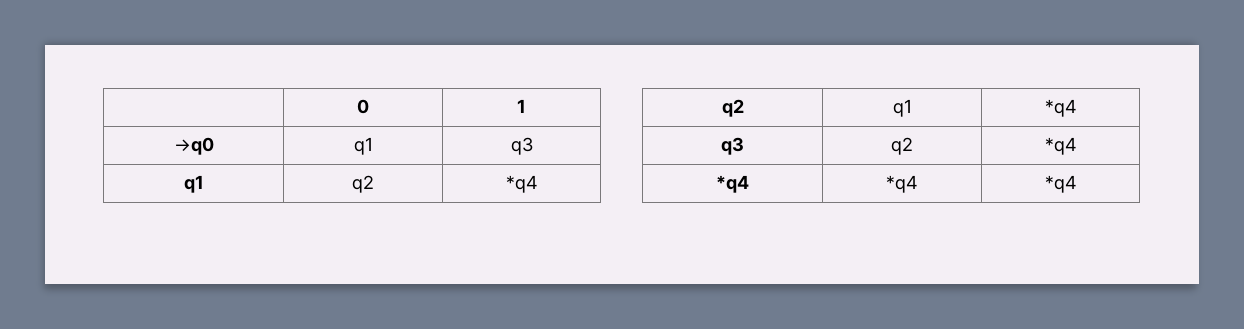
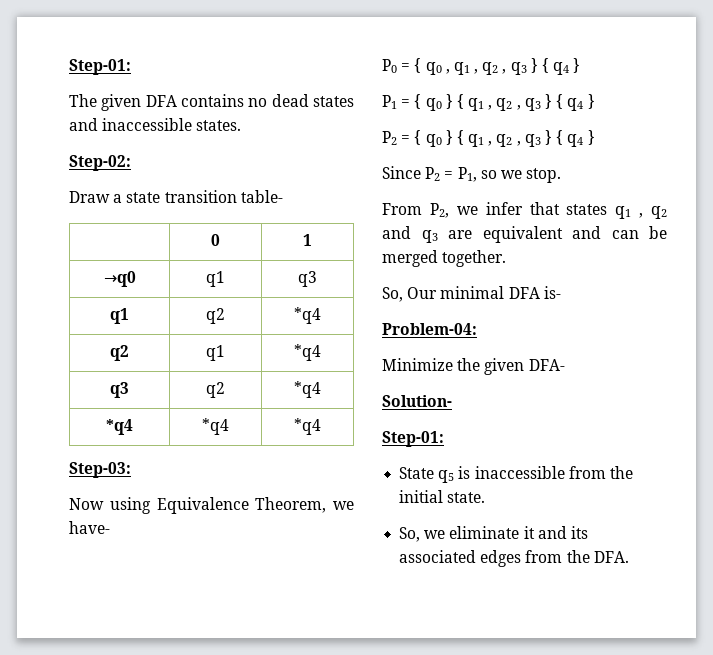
(357, 106) none -> [69,59,131,75] [69,94,354,111] [69,118,242,131] [69,155,131,171] [69,190,283,203] Step-01: // The given DFA contains no dead states and inaccessible states. // Step-02: // Draw a state transition table- //
(1077, 184) none -> [69,462,131,478] [69,497,354,514] [69,521,110,534] [382,58,581,75] [382,94,595,111] [382,130,595,147] [382,166,562,183] [382,202,667,219] [382,226,667,243] [382,250,507,267] [382,286,561,302] [382,323,477,335] [382,358,565,375] [382,395,452,407] [382,431,444,447] [399,466,633,483] [399,490,486,503] [399,526,588,542] [399,550,629,567] // Step-03: // Now using Equivalence Theorem, we have- // P0 = { q0 , q1 , q2 , q3 } { q4 } // P1 = { q0 } { q1 , q2 , q3 } { q4 } // P2 = { q0 } { q1 , q2 , q3 } { q4 } // Since P2 = P1, so we stop. // From P2, we infer that states q1 , q2 and q3 are equivalent and can be merged together. // So, Our minimal DFA is- // Problem-04: // Minimize the given DFA- // Solution- // Step-01: // State q5 is inaccessible from the initial state. // So, we eliminate it and its associated edges from the DFA.

